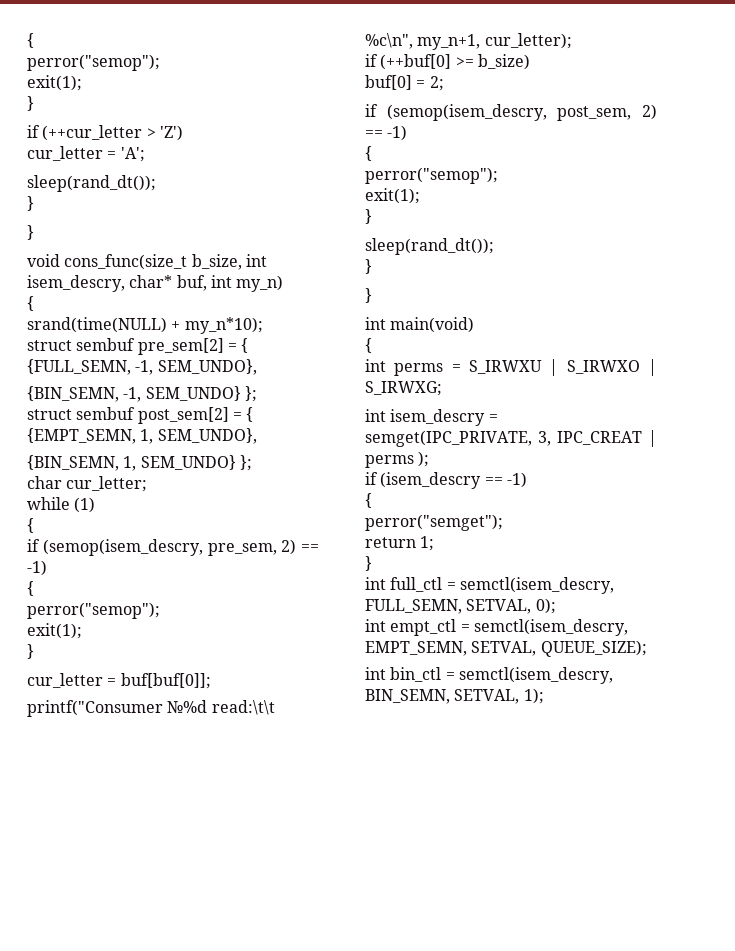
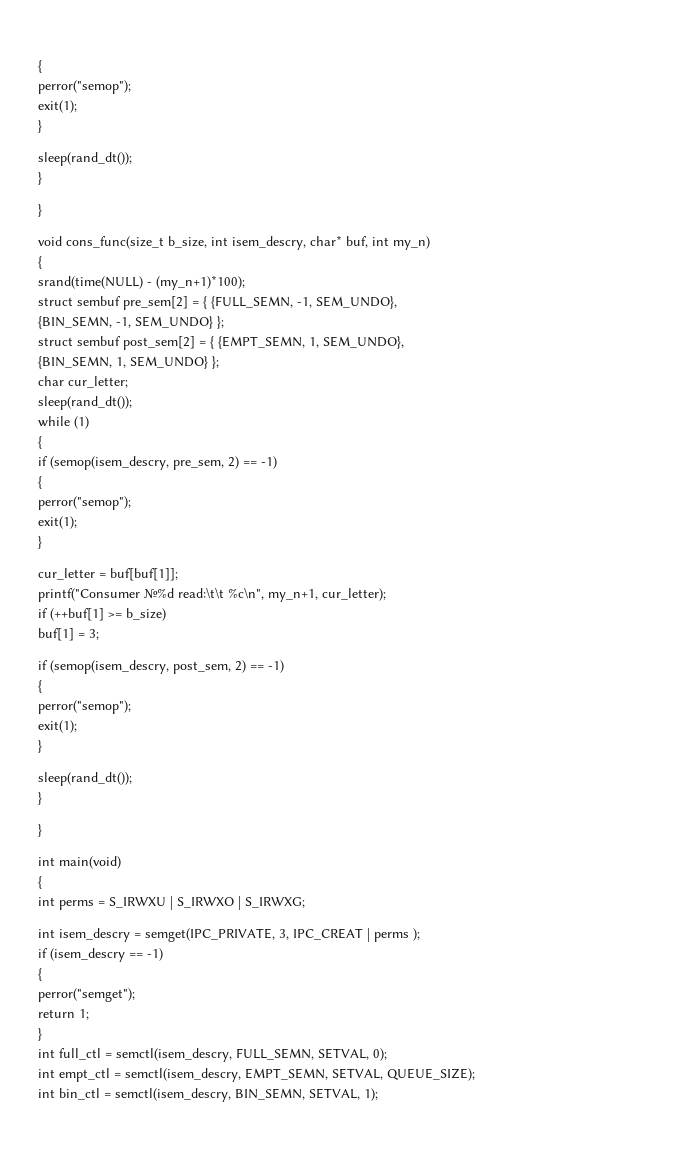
[27,33,34,48] [27,54,160,71] [27,75,82,91] [27,96,34,111] [27,125,183,141] [27,146,145,162] { // perror("semop"); // exit(1); // } // if (++cur_letter > 'Z') // cur_letter = 'A'; -> [38,60,42,73] [38,80,131,94] [38,100,77,113] [38,120,42,133] { // perror("semop"); // exit(1); // }
[171,317,263,334] + my_n*10); -> [147,275,245,290] - (my_n+1)*100);
(148, 484) none -> [38,396,132,410] // sleep(rand_dt());
[120,673,211,689] buf[buf[0]]; -> [110,568,178,581] buf[buf[1]];
[380,54,452,70] (++buf[0] -> [50,608,104,621] (++buf[1]
[365,75,444,91] buf[0] = 2; -> [38,628,99,641] buf[1] = 3;

